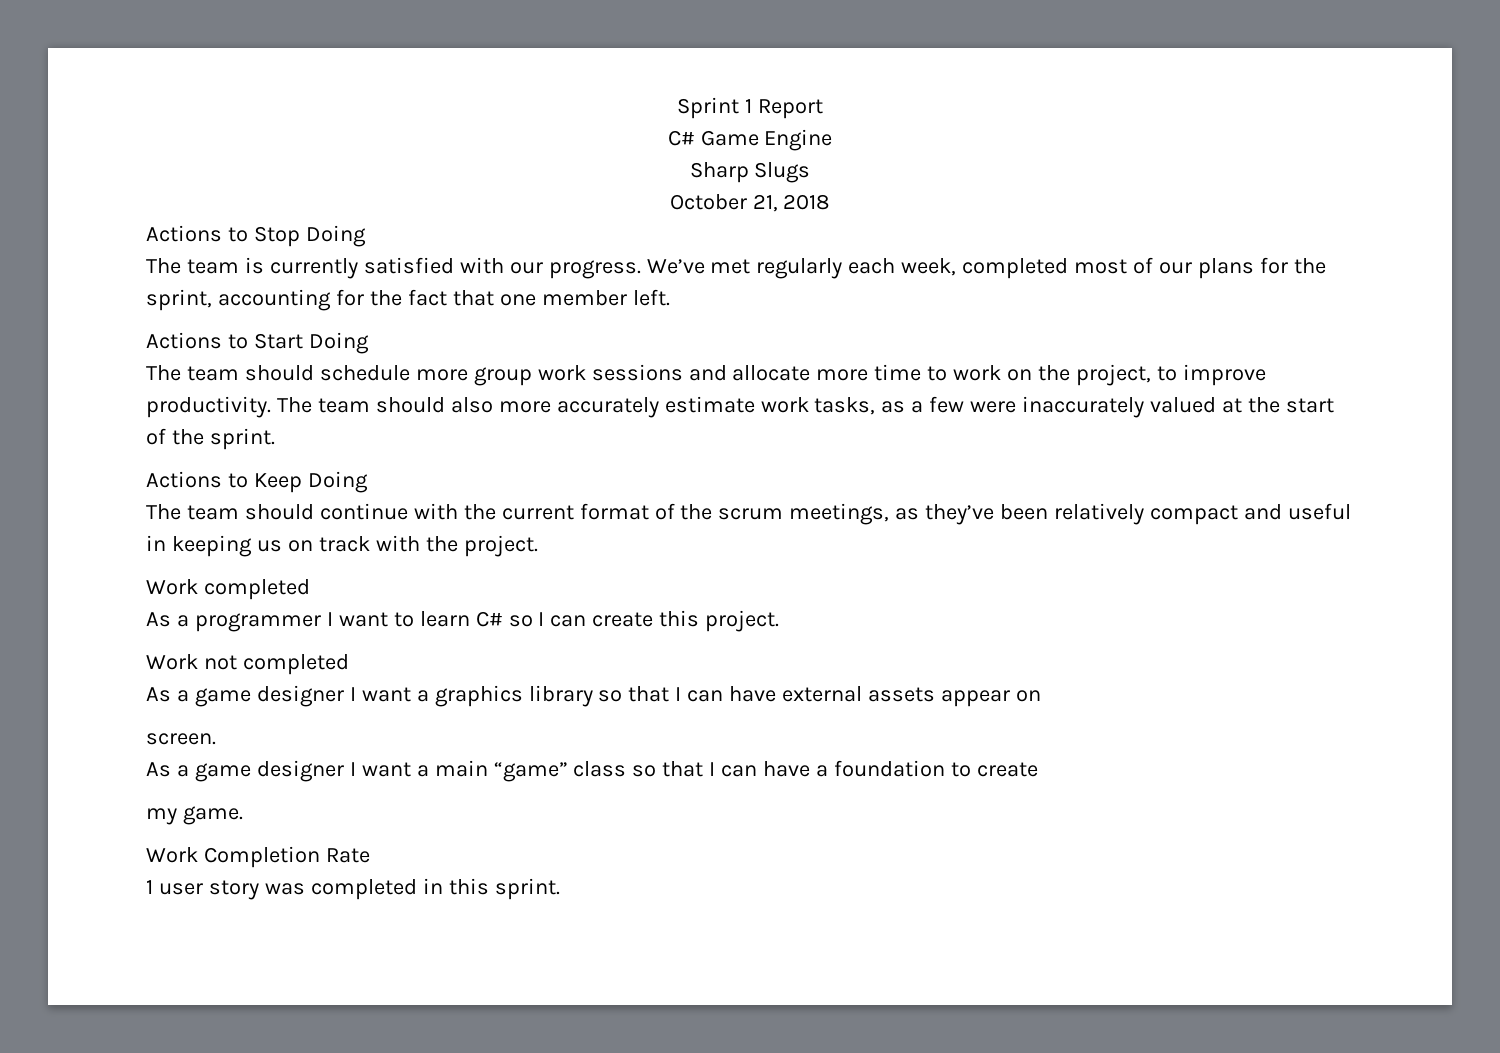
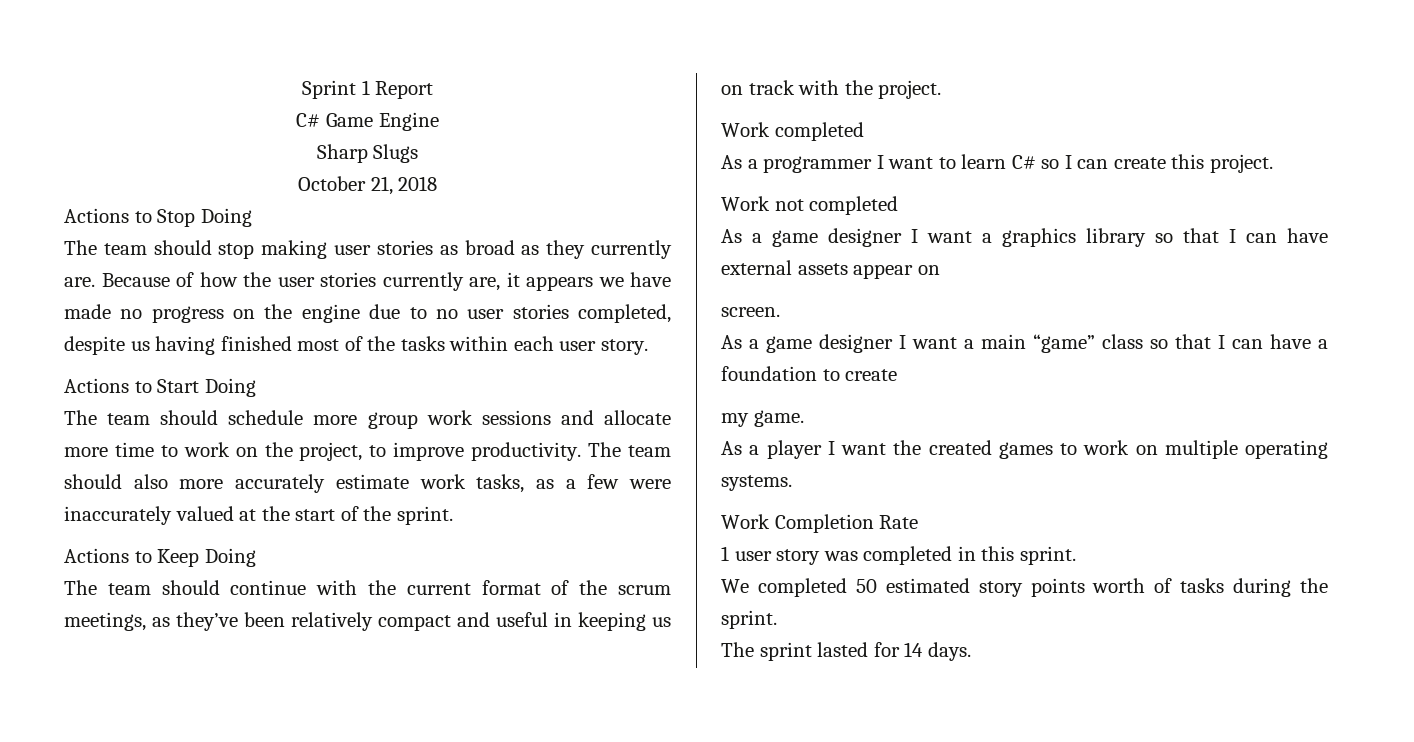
[244,257,1326,279] [146,289,670,311] is currently satisfied with our progress. We’ve met regularly each week, completed most of our plans for the sprint, accounting for the fact that one member left. -> [153,240,672,259] [64,272,671,291] [64,304,672,323] [64,336,648,355] should stop making user stories as broad as they currently are. Because of how the user stories currently are, it appears we have made no progress on the engine due to no user stories completed, despite us having finished most of the tasks within each user story.
(243, 815) none -> [721,440,1328,459] [721,475,792,491] // As a player I want the created games to work on multiple operating systems.
(560, 889) none -> [721,578,1328,597] [721,610,777,629] [721,642,971,661] // We completed 50 estimated story points worth of tasks during the sprint. // The sprint lasted for 14 days.

